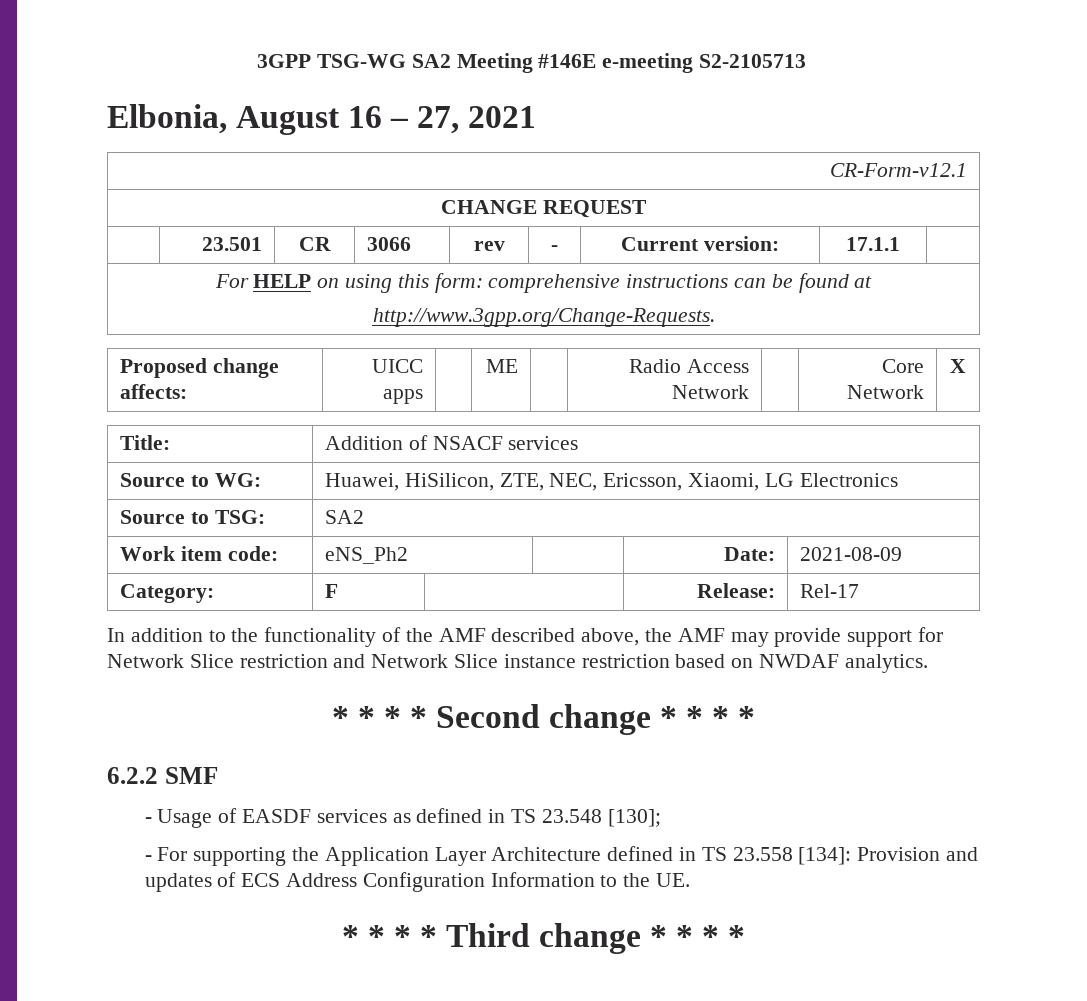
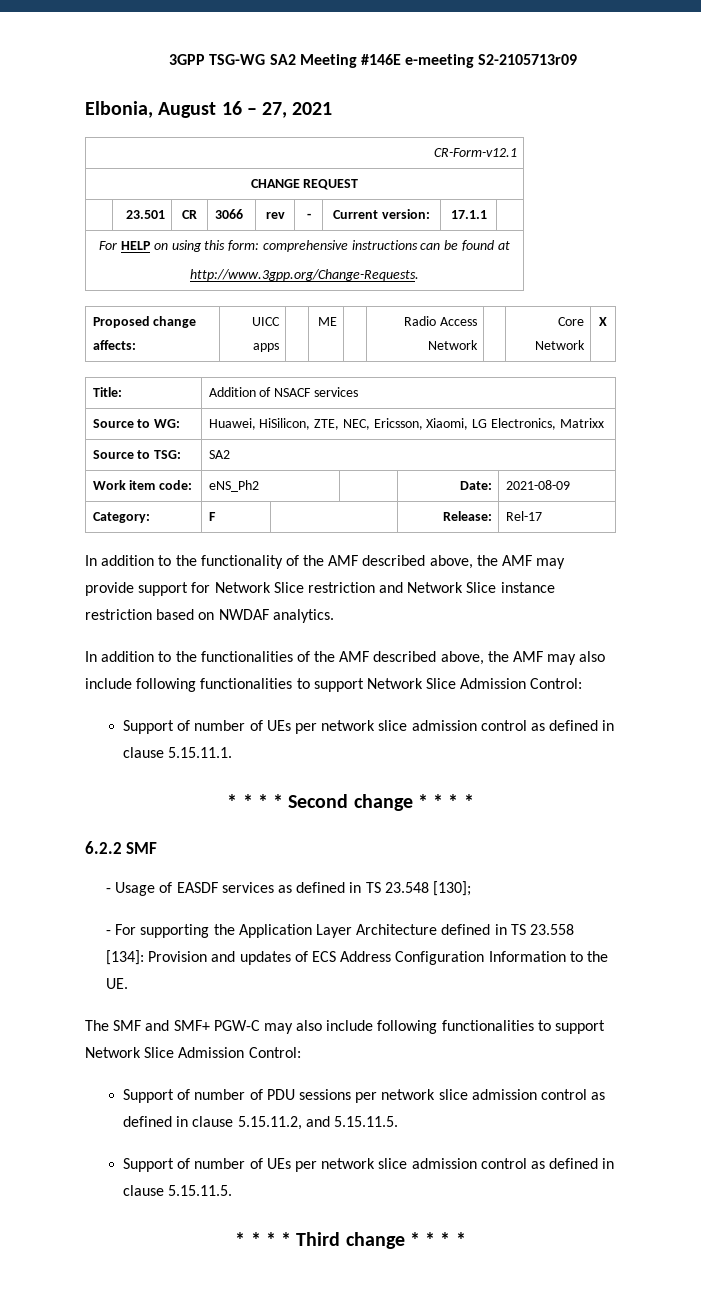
[699,54,807,68] S2-2105713 -> [478,54,578,65] S2-2105713r09
[799,473,898,487] Electronics -> [490,418,604,430] Electronics, Matrixx
(928, 663) none -> [85,651,606,665] [85,678,583,692] [123,720,615,734] [123,747,233,758] // In addition to the functionalities of the AMF described above, the AMF may also include following functionalities to support Network Slice Admission Control: // Support of number of UEs per network slice admission control as defined in clause 5.15.11.1.
(690, 880) none -> [85,1020,606,1034] [85,1047,301,1058] [123,1089,606,1103] [123,1116,399,1130] [123,1158,615,1172] [123,1185,233,1196] // The SMF and SMF+ PGW-C may also include following functionalities to support Network Slice Admission Control: // Support of number of PDU sessions per network slice admission control as defined in clause 5.15.11.2, and 5.15.11.5. // Support of number of UEs per network slice admission control as defined in clause 5.15.11.5.

